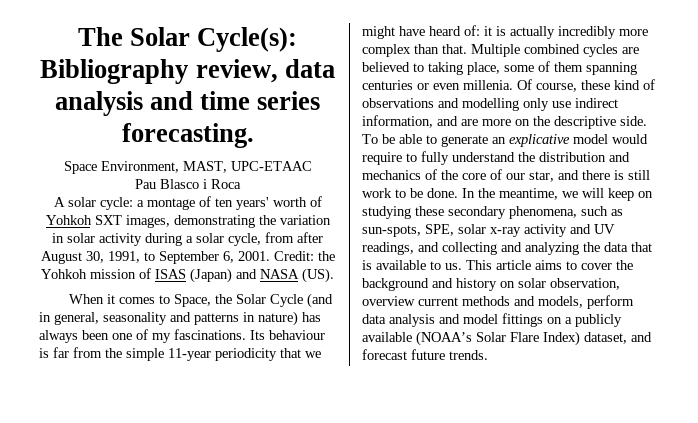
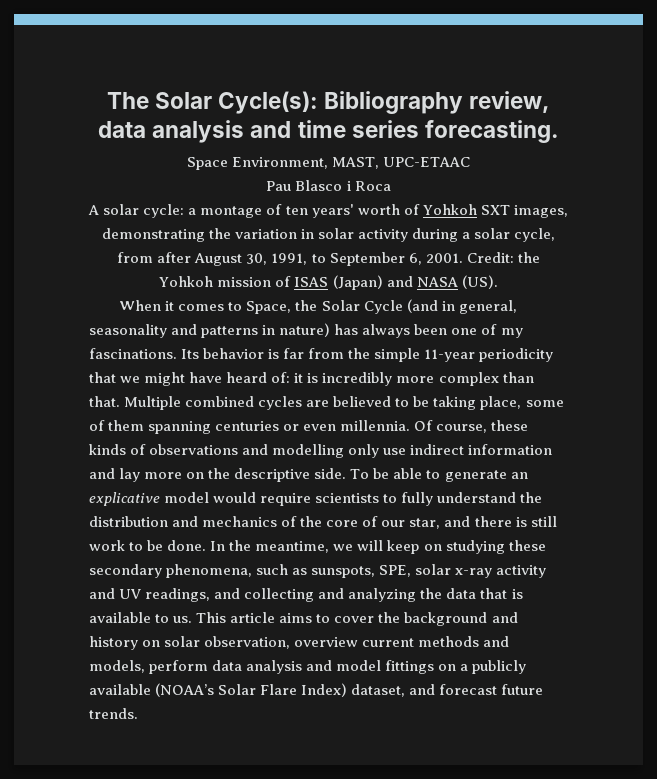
[269,330,325,340] behaviour -> [203,348,265,359] behavior
[510,26,555,39] actually -> (319, 378) none
(424, 67) none -> [413,396,430,407] be
[463,80,513,90] millenia. -> [340,420,411,431] millennia.
[614,80,640,90] kind -> [89,444,126,455] kinds
[362,115,478,128] information, and are -> [468,444,553,455] [89,468,141,482] information and lay
(402, 158) none -> [315,493,380,503] scientists
[362,225,421,237] sun-spots, -> [311,566,376,578] sunspots,

